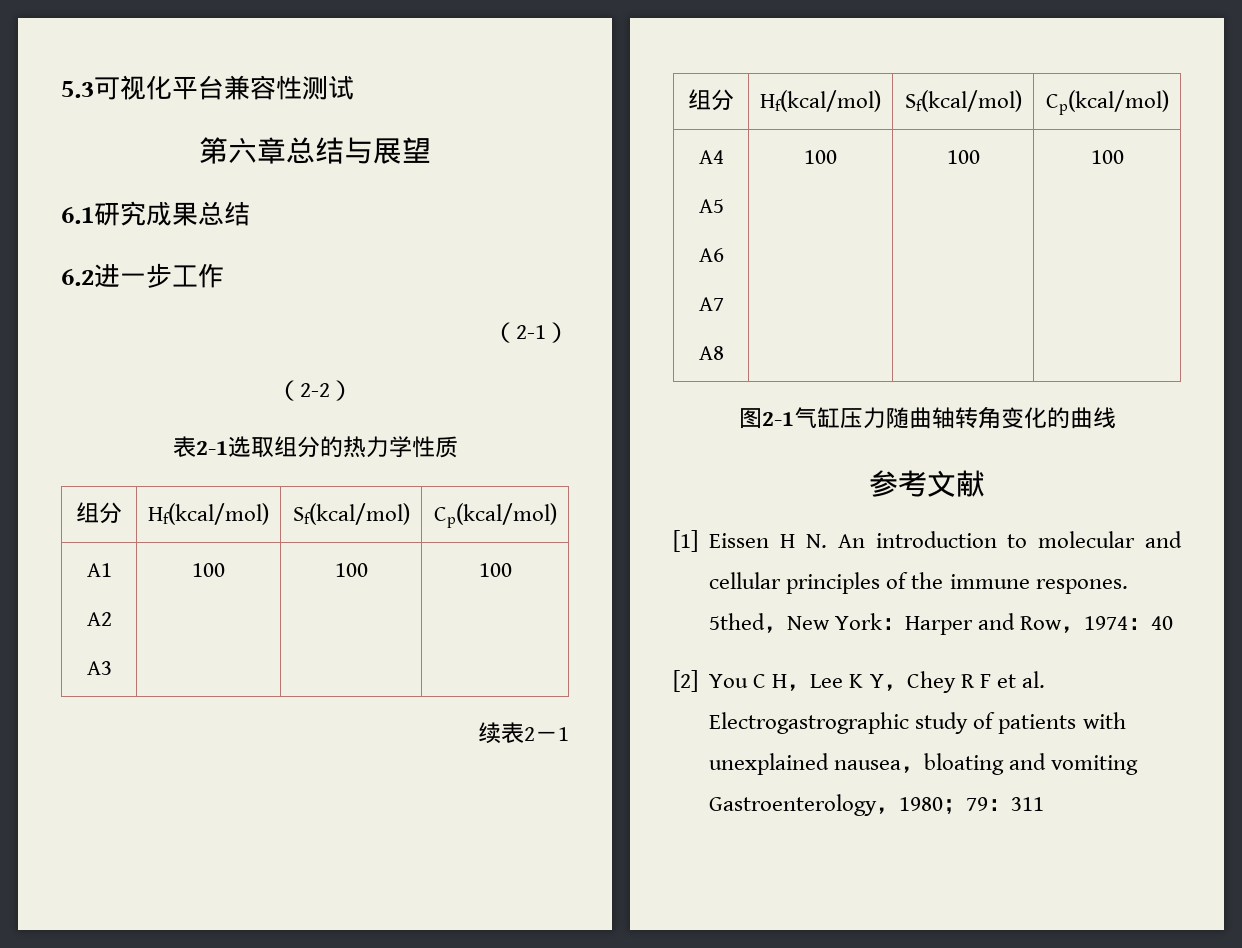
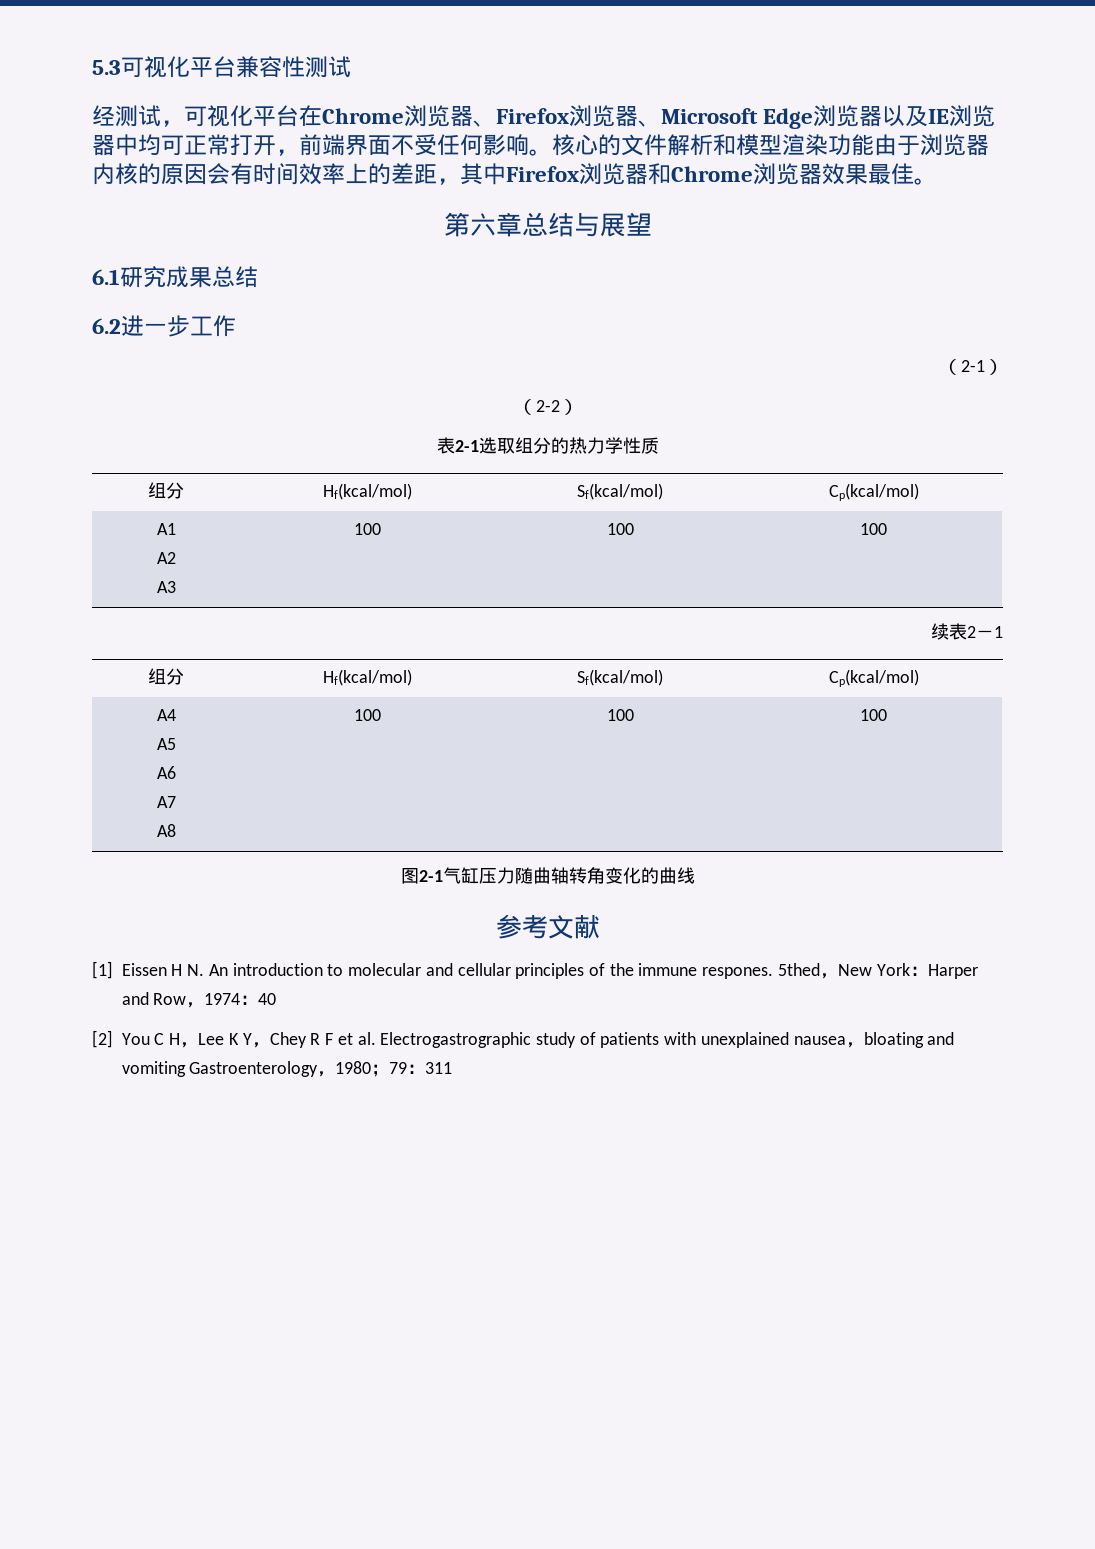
(354, 87) none -> [92,105,996,129] [92,134,989,156] [92,163,937,185] // 经测试，可视化平台在Chrome浏览器、Firefox浏览器、Microsoft Edge浏览器以及IE浏览器中均可正常打开，前端界面不受任何影响。核心的文件解析和模型渲染功能由于浏览器内核的原因会有时间效率上的差距，其中Firefox浏览器和Chrome浏览器效果最佳。

